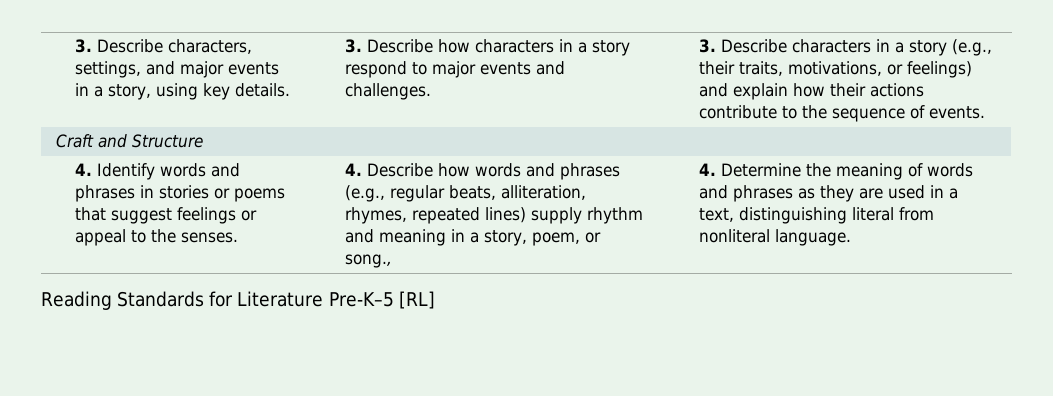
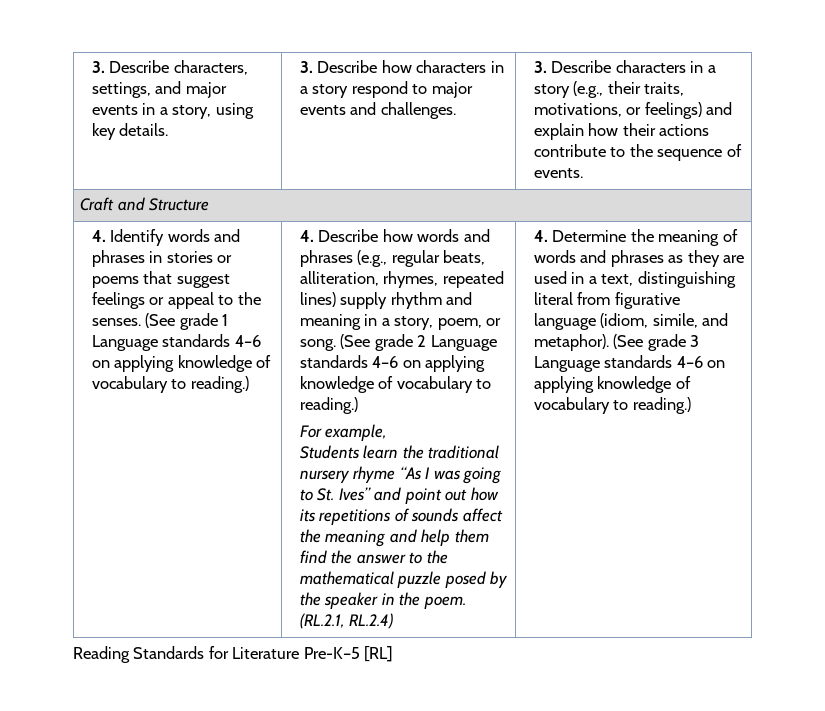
(239, 237) none -> [145,313,229,330] [92,334,261,351] [92,355,272,372] [92,376,249,393] (See grade 1 Language standards 4–6 on applying knowledge of vocabulary to reading.)
[345,254,393,268] song., -> [300,334,497,351] [300,355,486,372] [300,376,492,393] [300,397,359,414] [300,424,388,441] [300,445,500,459] [300,466,502,484] [300,487,499,504] [300,508,503,525] [300,529,489,547] [300,550,448,564] [300,571,509,588] [300,592,466,609] [300,613,394,629] song. (See grade 2 Language standards 4–6 on applying knowledge of vocabulary to reading.) // For example, // Students learn the traditional nursery rhyme “As I was going to St. Ives” and point out how its repetitions of sounds affect the meaning and help them find the answer to the mathematical puzzle posed by the speaker in the poem. (RL.2.1, RL.2.4)
[699,229,852,246] nonliteral language. -> [614,292,680,309] [534,313,729,330] [534,334,700,351] [534,355,726,372] [534,376,691,393] [534,397,691,414] figurative language (idiom, simile, and metaphor). (See grade 3 Language standards 4–6 on applying knowledge of vocabulary to reading.)

